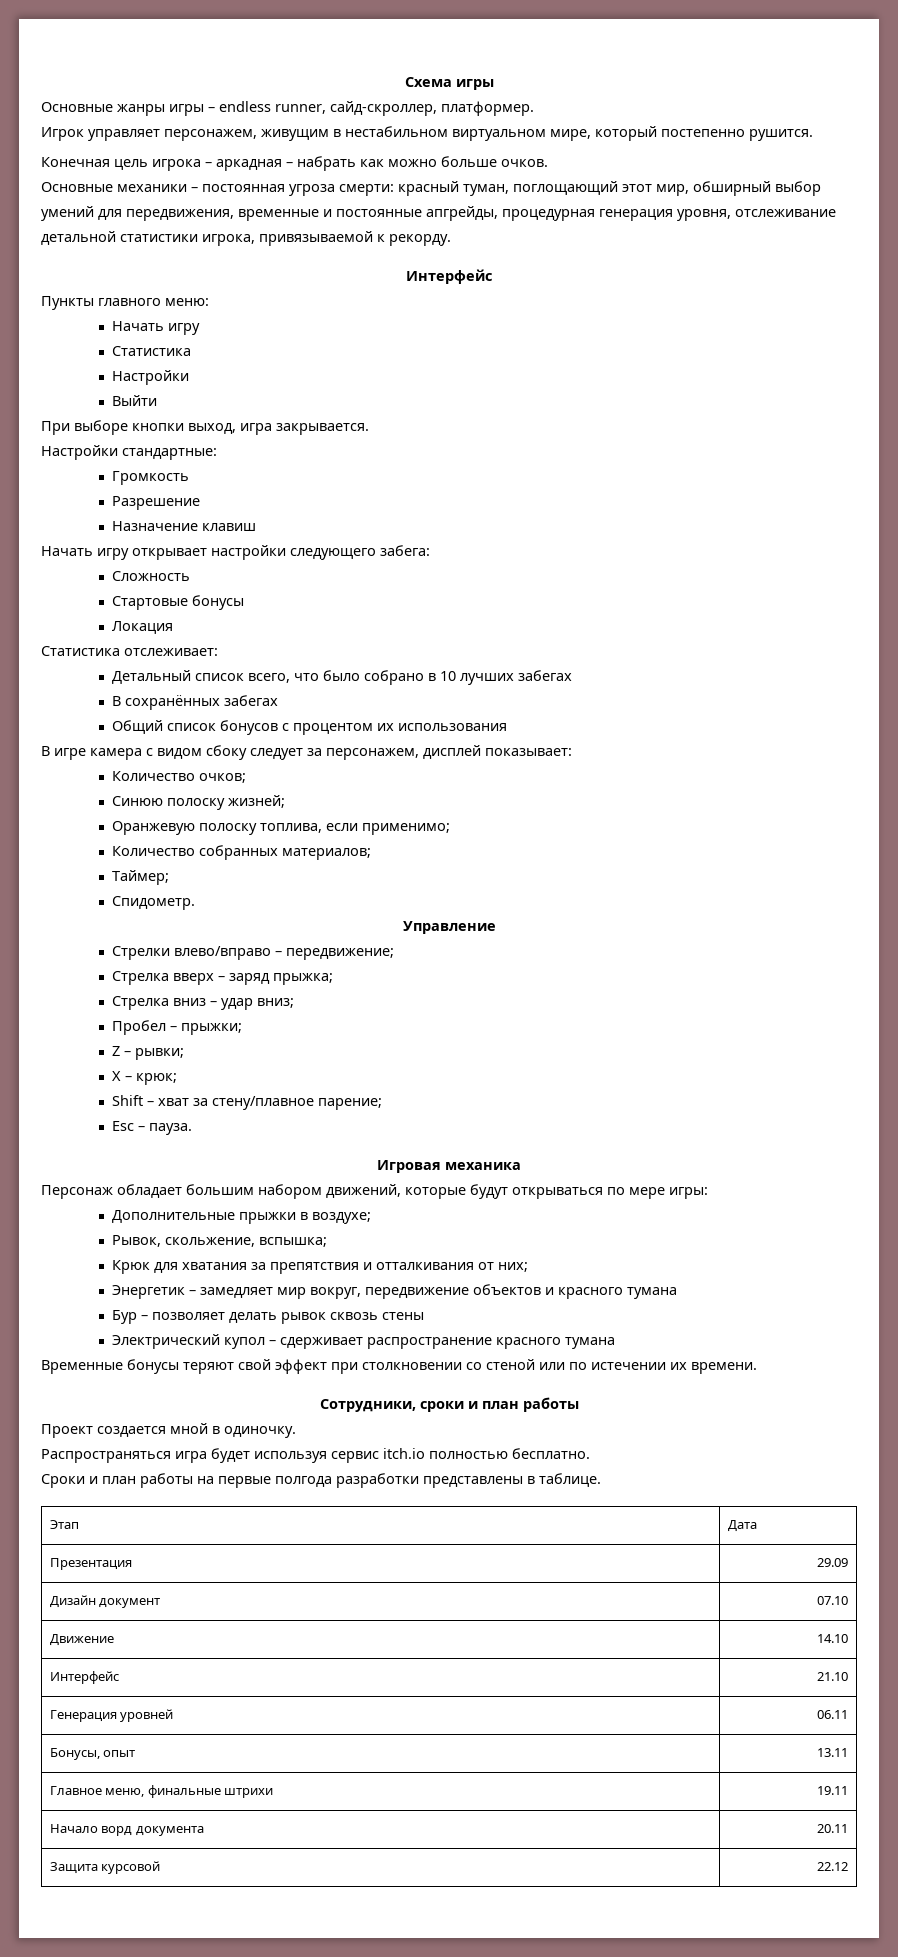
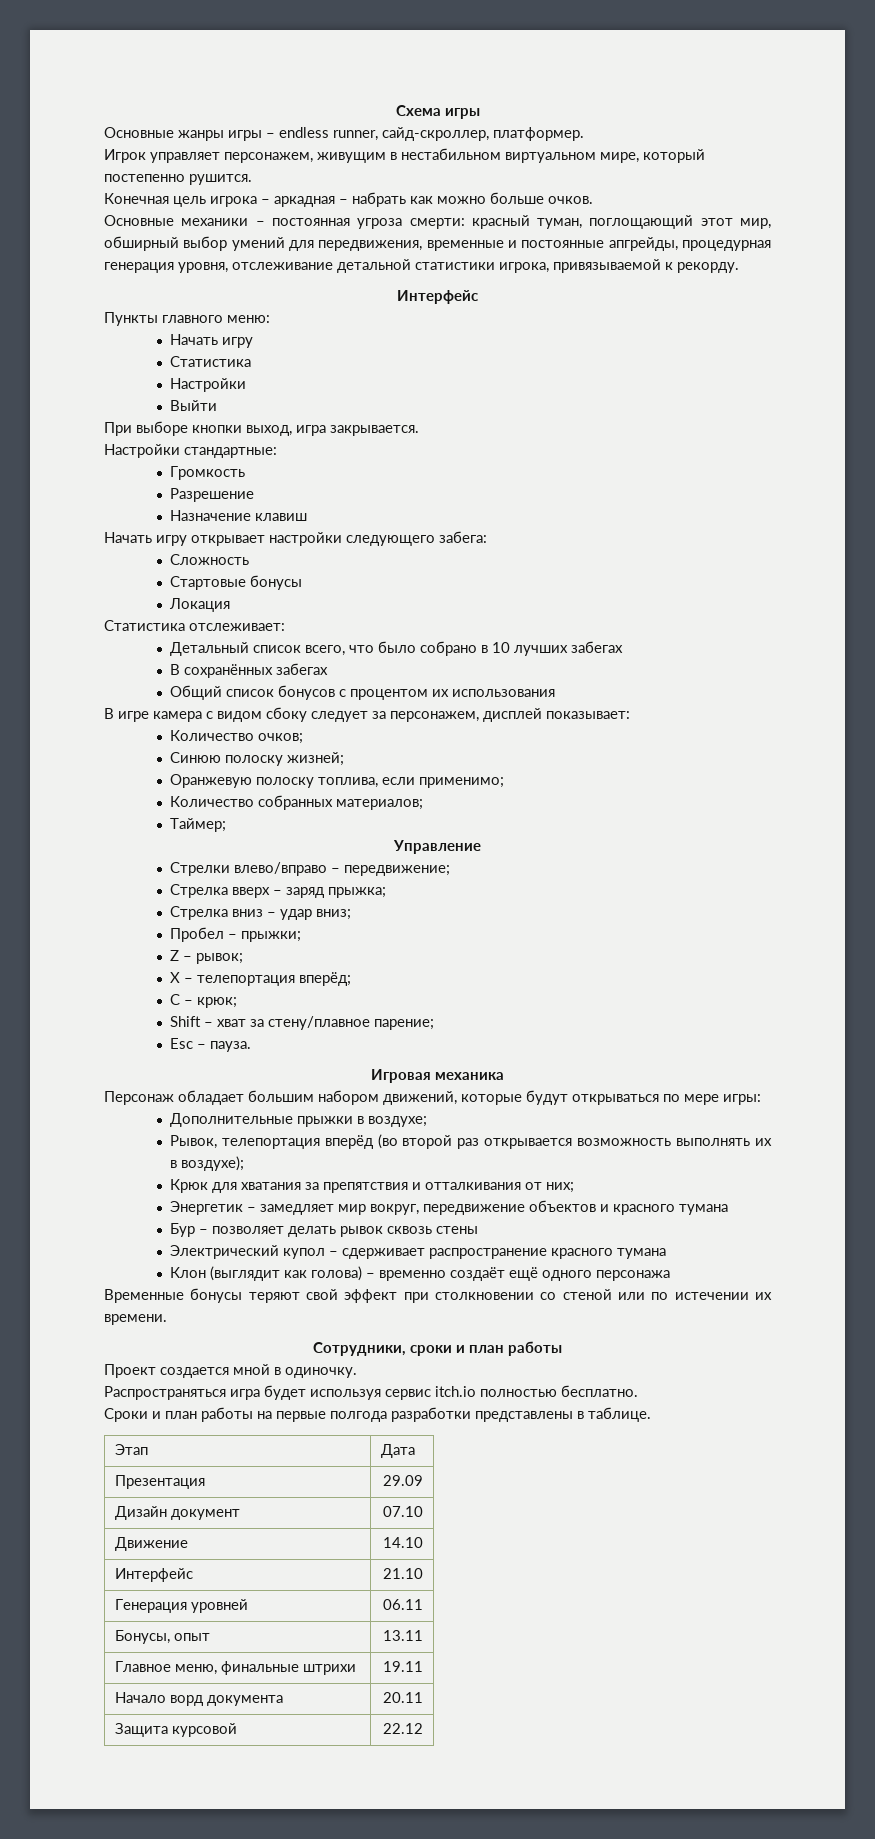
[112,896,196,910] // Спидометр. -> (226, 825) none
[135,1048,185,1060] рывки; -> [195,953,243,964] рывок;
(133, 1078) none -> [196,972,351,986] [169,994,193,1005] телепортация вперёд; // С –
[165,1237,328,1247] скольжение, вспышка; -> [221,1134,773,1149] [169,1156,244,1171] телепортация вперёд (во второй раз открывается возможность выполнять их в воздухе);
(616, 1343) none -> [169,1266,670,1281] // Клон (выглядит как голова) – временно создаёт ещё одного персонажа

